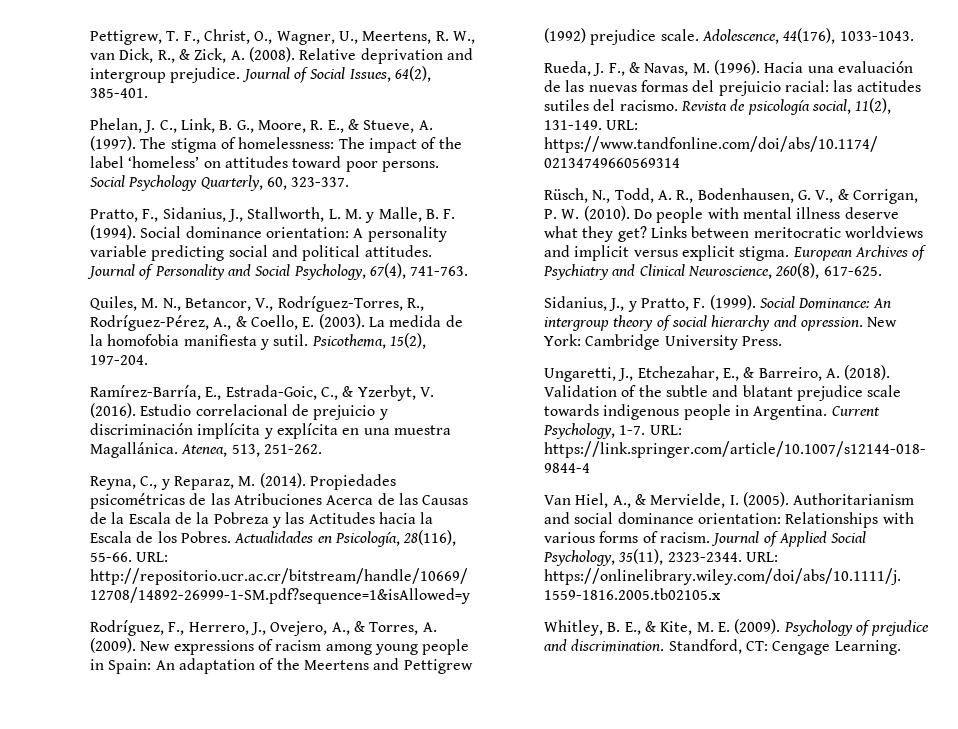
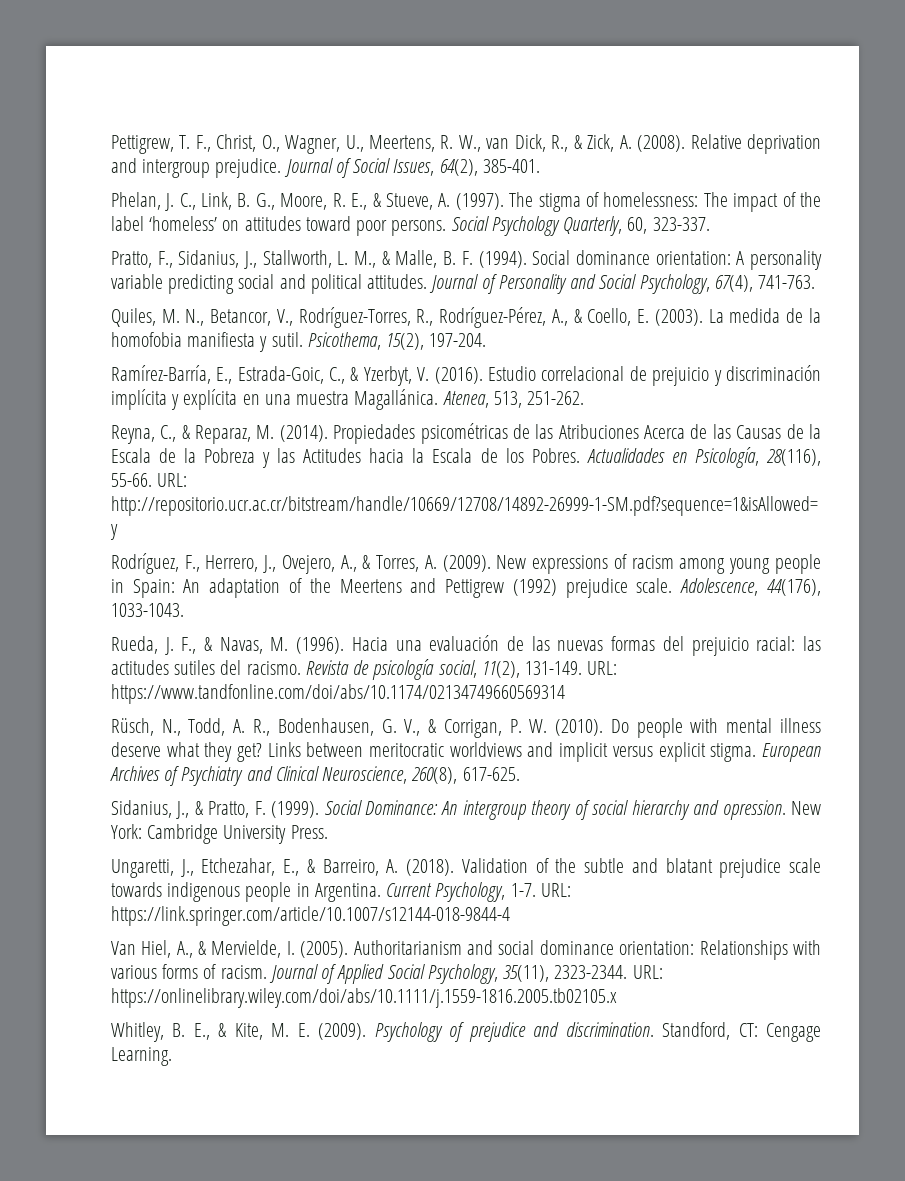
[344,209,375,223] M. y -> [354,251,391,268] M., &
[160,479,170,490] y -> [181,425,191,439] &
[627,301,637,312] y -> [194,801,204,815] &

